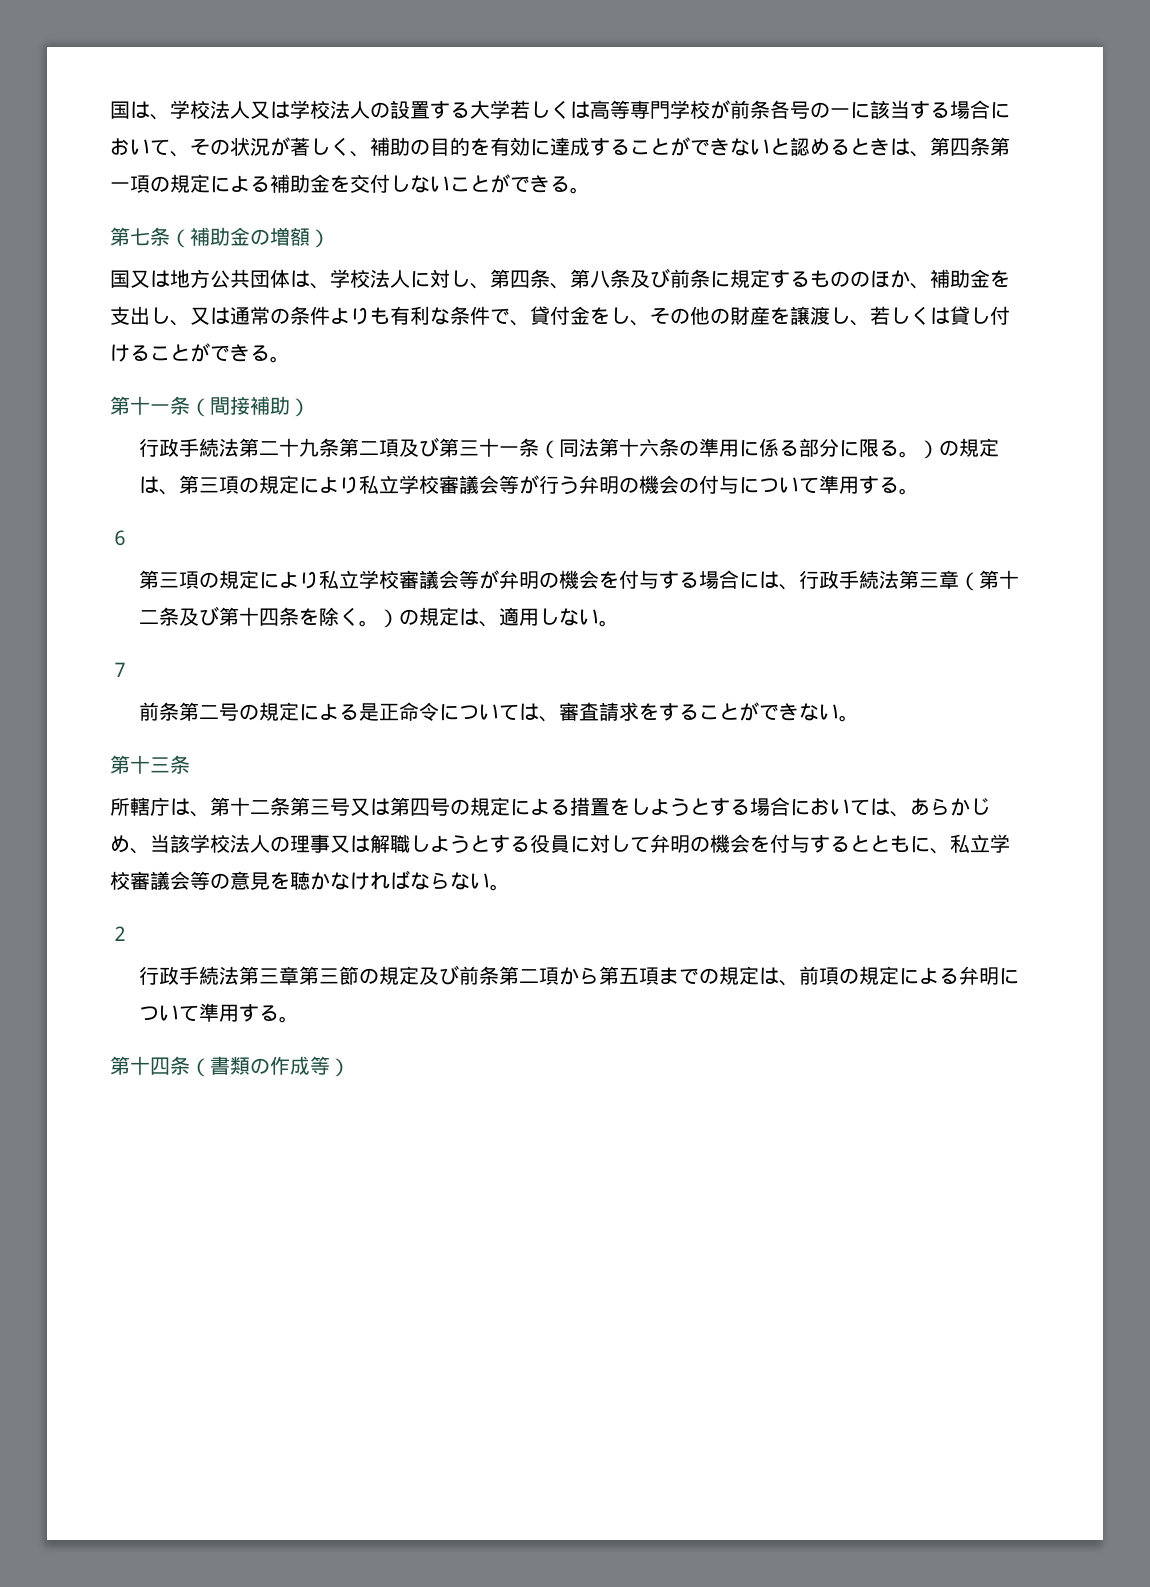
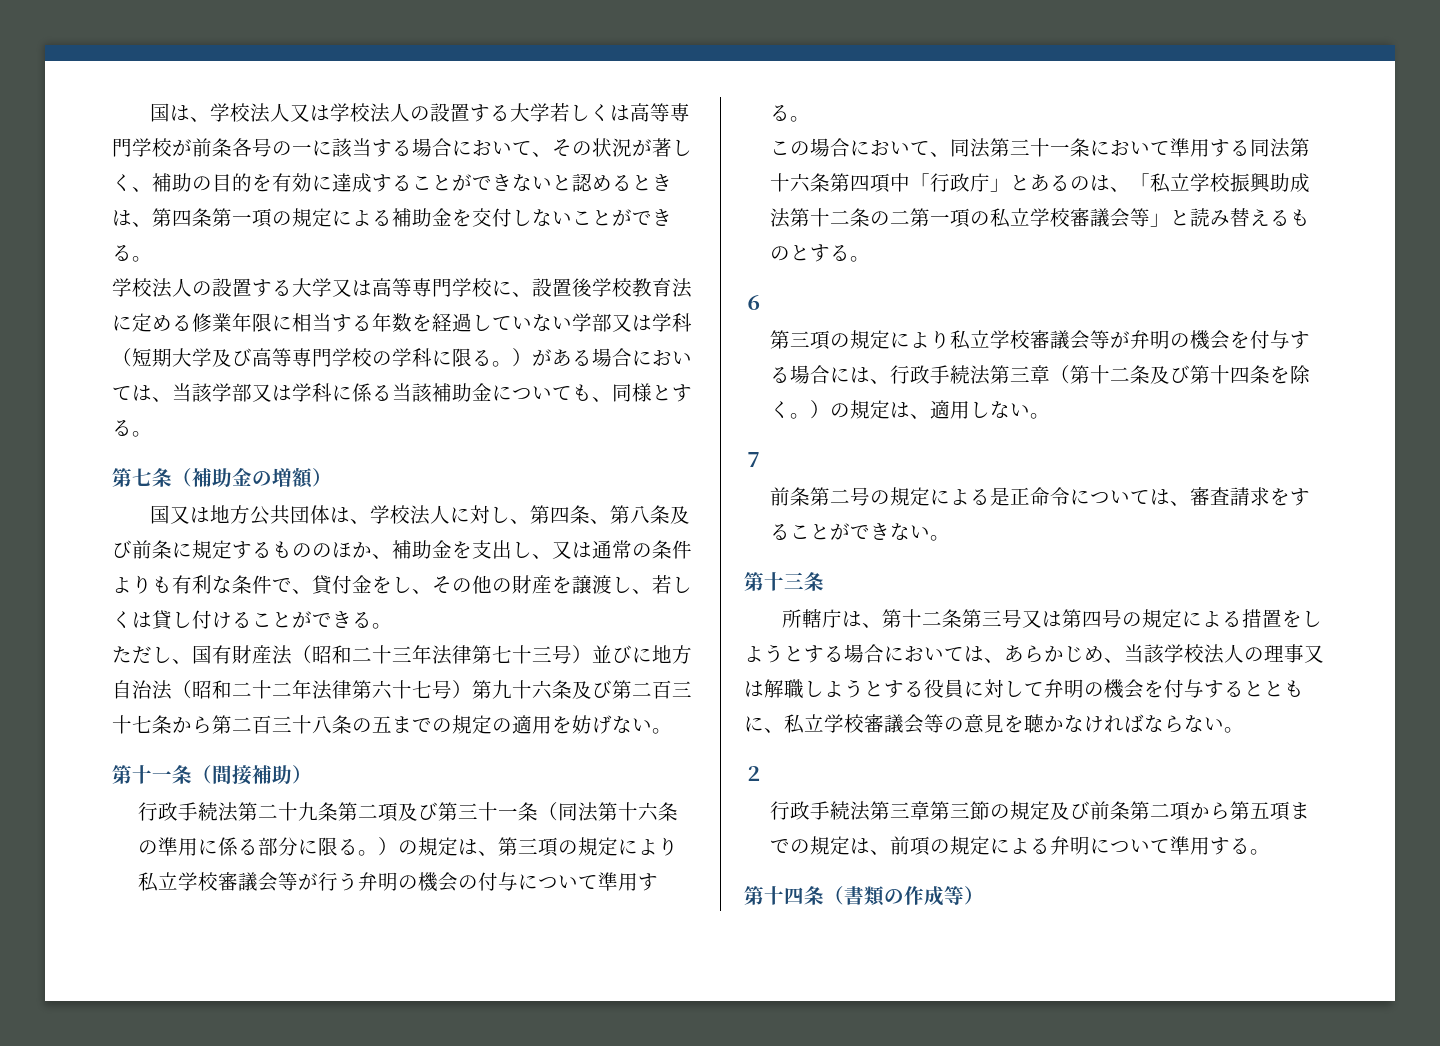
(590, 190) none -> [112,278,692,298] [112,313,692,332] [112,348,692,367] [112,383,692,403] [112,420,152,437] // 学校法人の設置する大学又は高等専門学校に、設置後学校教育法に定める修業年限に相当する年数を経過していない学部又は学科（短期大学及び高等専門学校の学科に限る。）がある場合においては、当該学部又は学科に係る当該補助金についても、同様とする。
(290, 359) none -> [112,645,692,665] [112,680,692,700] [112,715,672,734] // ただし、国有財産法（昭和二十三年法律第七十三号）並びに地方自治法（昭和二十二年法律第六十七号）第九十六条及び第二百三十七条から第二百三十八条の五までの規定の適用を妨げない。
(919, 491) none -> [770,138,1311,158] [770,173,1311,193] [770,208,1311,228] [770,244,871,262] // この場合において、同法第三十一条において準用する同法第十六条第四項中「行政庁」とあるのは、「私立学校振興助成法第十二条の二第一項の私立学校審議会等」と読み替えるものとする。

